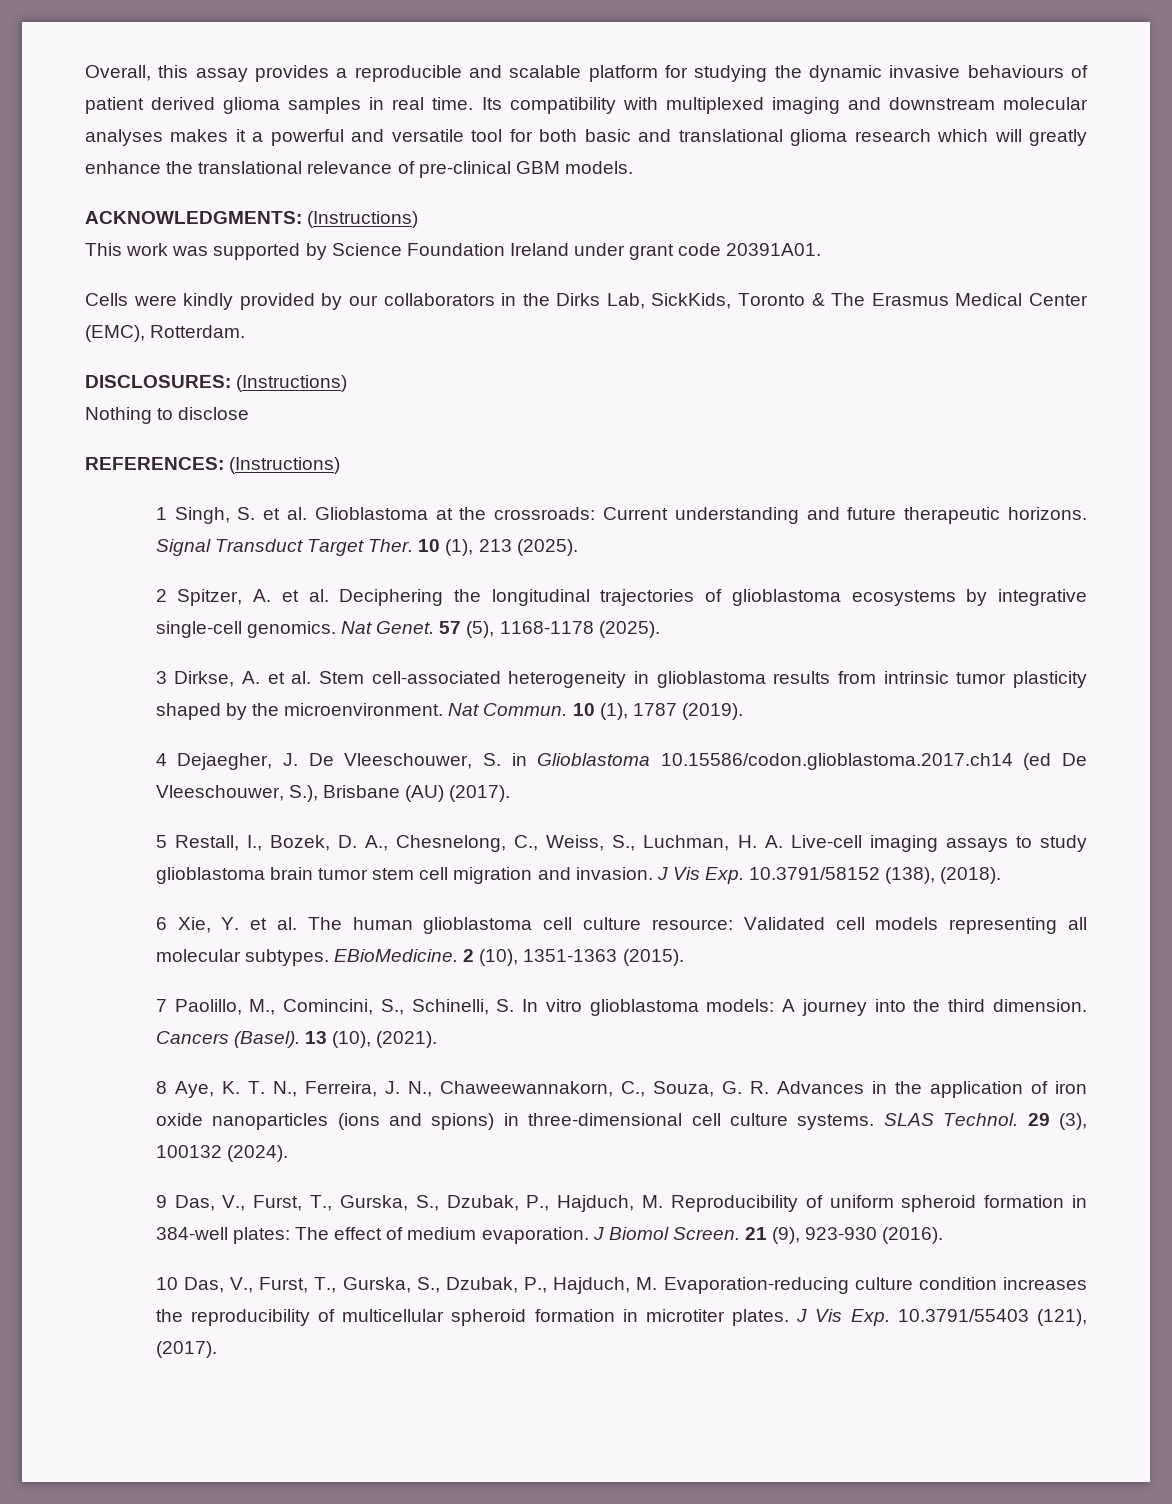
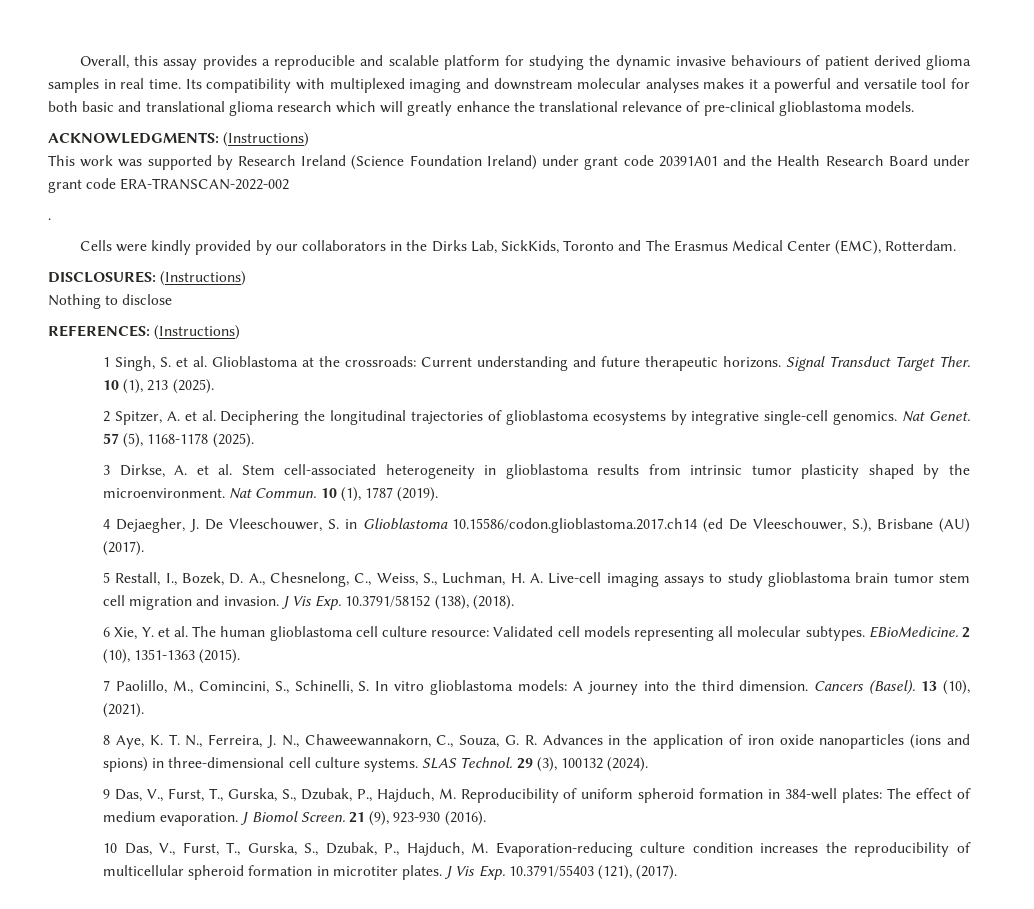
[515,161,560,174] GBM -> [778,101,862,116] glioblastoma
[331,243,822,260] Science Foundation Ireland under grant code 20391A01. -> [238,155,971,170] [48,178,290,193] [48,218,51,220] Research Ireland (Science Foundation Ireland) under grant code 20391A01 and the Health Research Board under grant code ERA-TRANSCAN-2022-002 // .
[811,293,825,306] & -> [618,240,642,251] and

